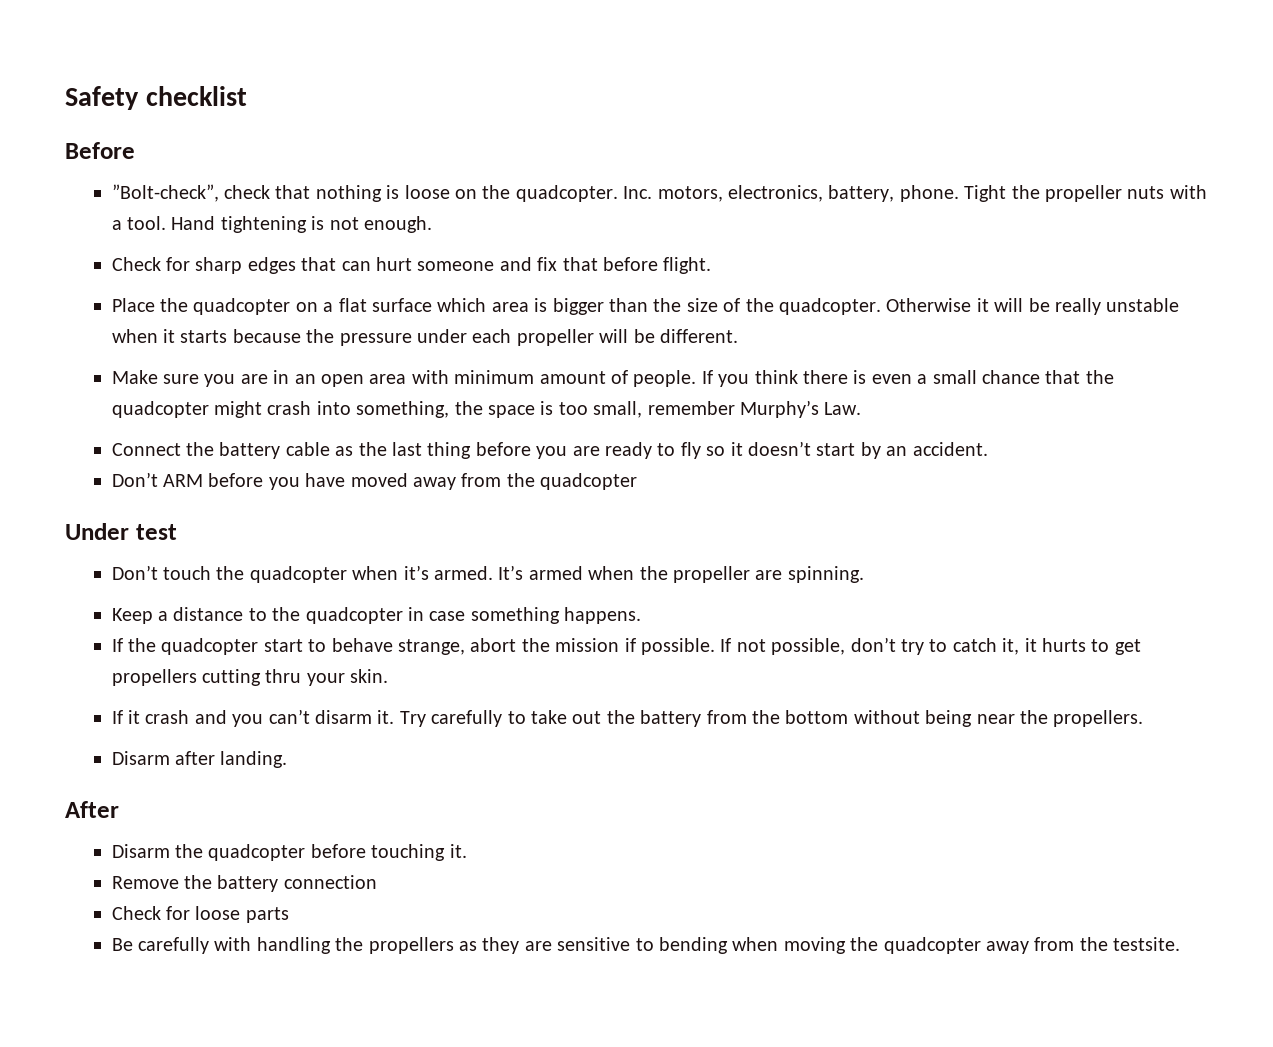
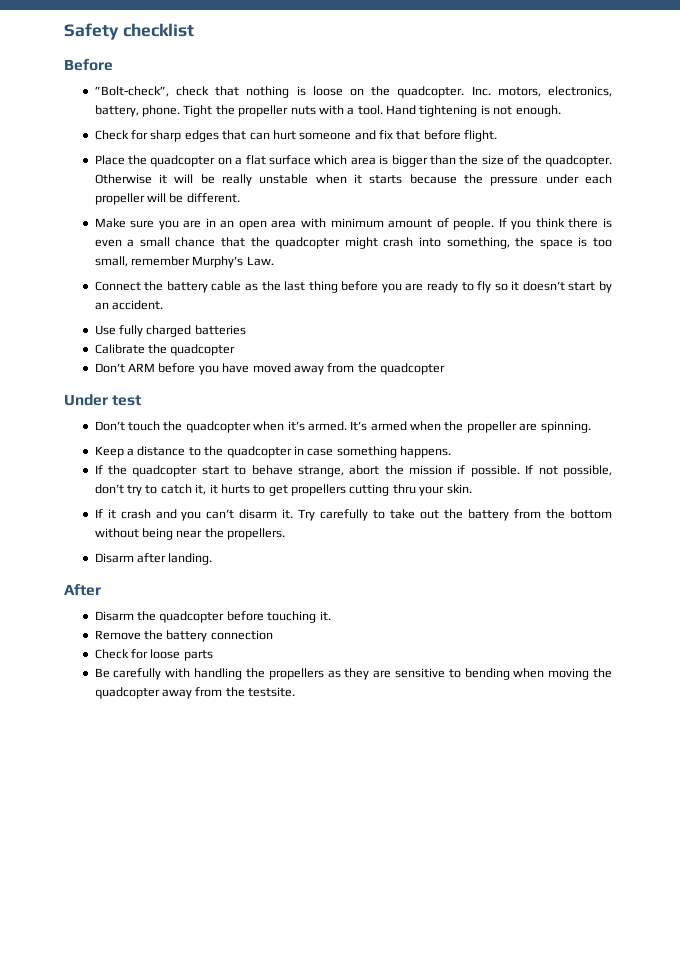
(988, 449) none -> [94,325,246,337] [94,344,236,356] // Use fully charged batteries // Calibrate the quadcopter

